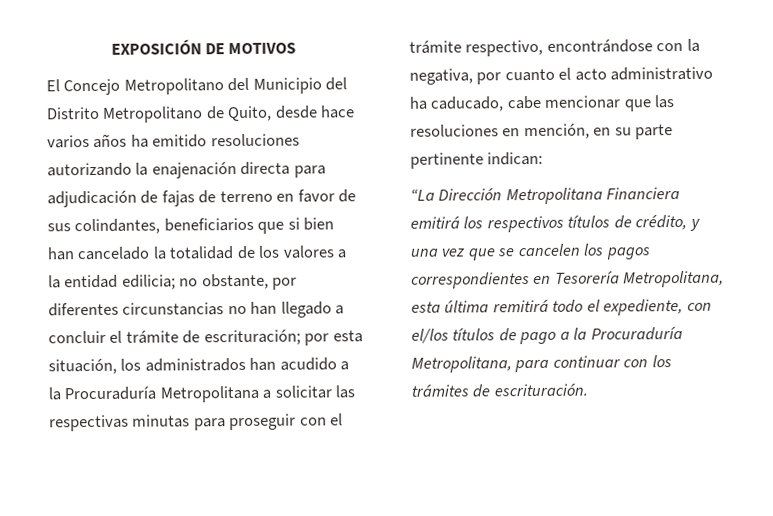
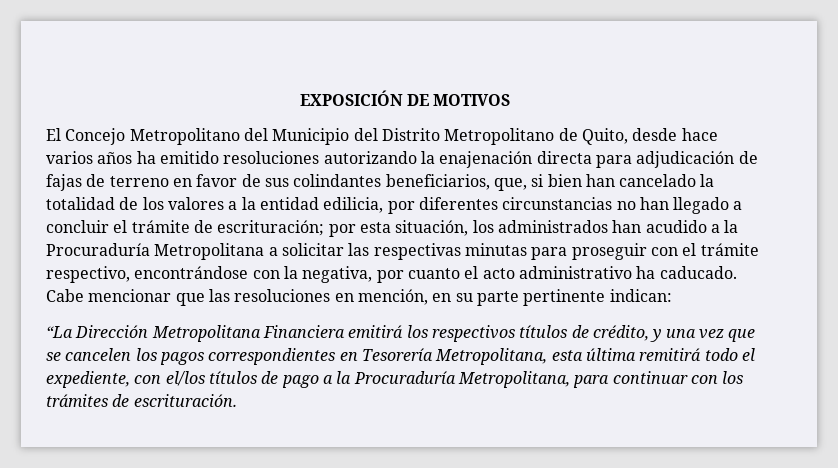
[74,217,285,235] colindantes, beneficiarios que -> [293,174,527,191] colindantes beneficiarios, que,
[121,273,269,290] edilicia; no obstante, -> [323,197,384,213] edilicia,
[430,95,541,112] caducado, cabe -> [659,266,737,279] [46,289,84,302] caducado. Cabe

